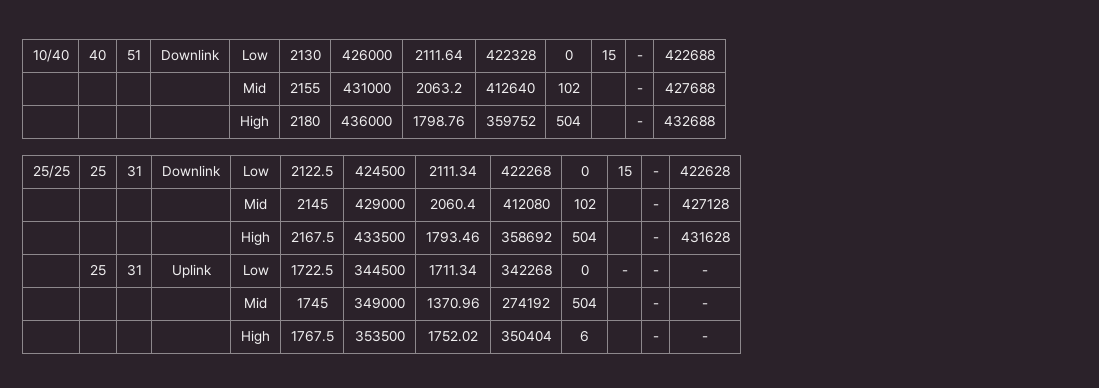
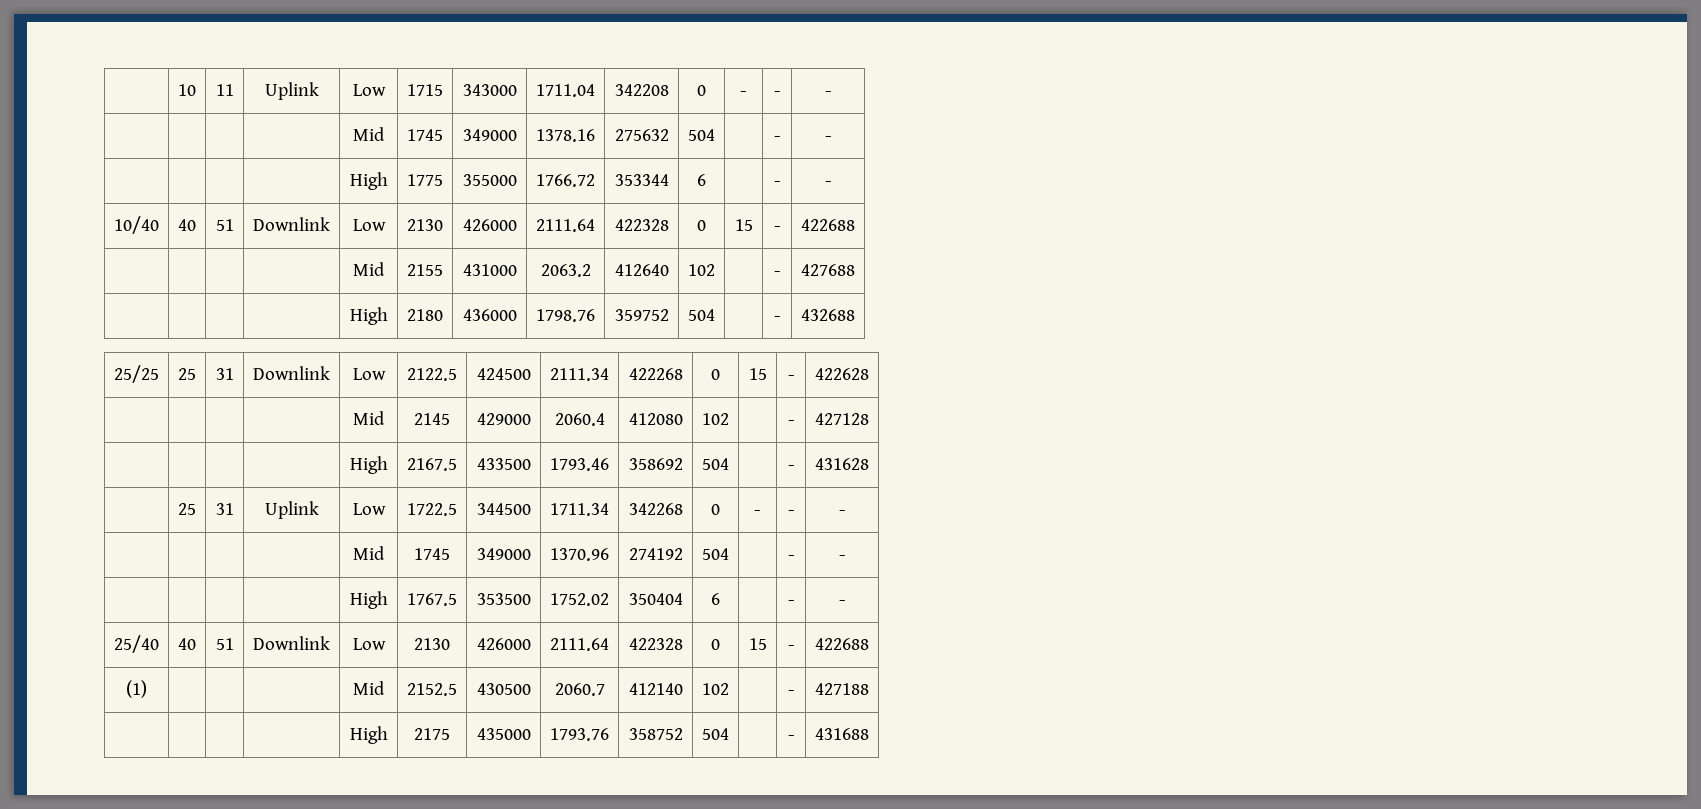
(32, 55) none -> [178,84,196,96] [215,84,234,96] [264,82,319,100] [352,84,386,96] [407,84,443,96] [462,84,517,96] [536,84,595,97] [614,84,669,96] [697,85,706,96] [740,91,747,96] [773,91,781,96] [824,91,832,96] [353,127,385,141] [407,129,443,141] [462,129,517,141] [536,129,595,142] [614,129,669,141] [688,129,715,141] [773,136,781,141] [824,136,832,141] [349,172,388,190] [407,174,443,186] [462,174,517,186] [536,174,595,187] [614,174,669,186] [697,174,706,186] [773,181,781,186] [824,181,832,186] | 10 | 11 | Uplink | Low | 1715 | 343000 | 1711.04 | 342208 | 0 | - | - | - // | | | | Mid | 1745 | 349000 | 1378.16 | 275632 | 504 | | - | - // | | | | High | 1775 | 355000 | 1766.72 | 353344 | 6 | | - | - //
(708, 338) none -> [114,635,159,653] [178,638,196,650] [215,638,234,650] [253,636,330,650] [352,638,386,650] [414,638,450,650] [476,638,531,650] [550,638,609,651] [628,638,683,650] [711,639,720,650] [748,638,767,650] [787,645,795,650] [815,638,869,650] [126,680,147,698] [353,681,385,695] [407,683,457,696] [476,683,531,695] [554,683,605,696] [628,683,683,695] [702,683,729,695] [787,690,795,695] [815,683,869,695] [349,726,388,744] [414,728,450,740] [476,728,531,740] [550,728,609,741] [628,728,683,740] [702,728,729,740] [787,735,795,740] [815,728,869,740] // 25/40 | 40 | 51 | Downlink | Low | 2130 | 426000 | 2111.64 | 422328 | 0 | 15 | - | 422688 // (1) | | | | Mid | 2152.5 | 430500 | 2060.7 | 412140 | 102 | | - | 427188 // | | | | High | 2175 | 435000 | 1793.76 | 358752 | 504 | | - | 431688

